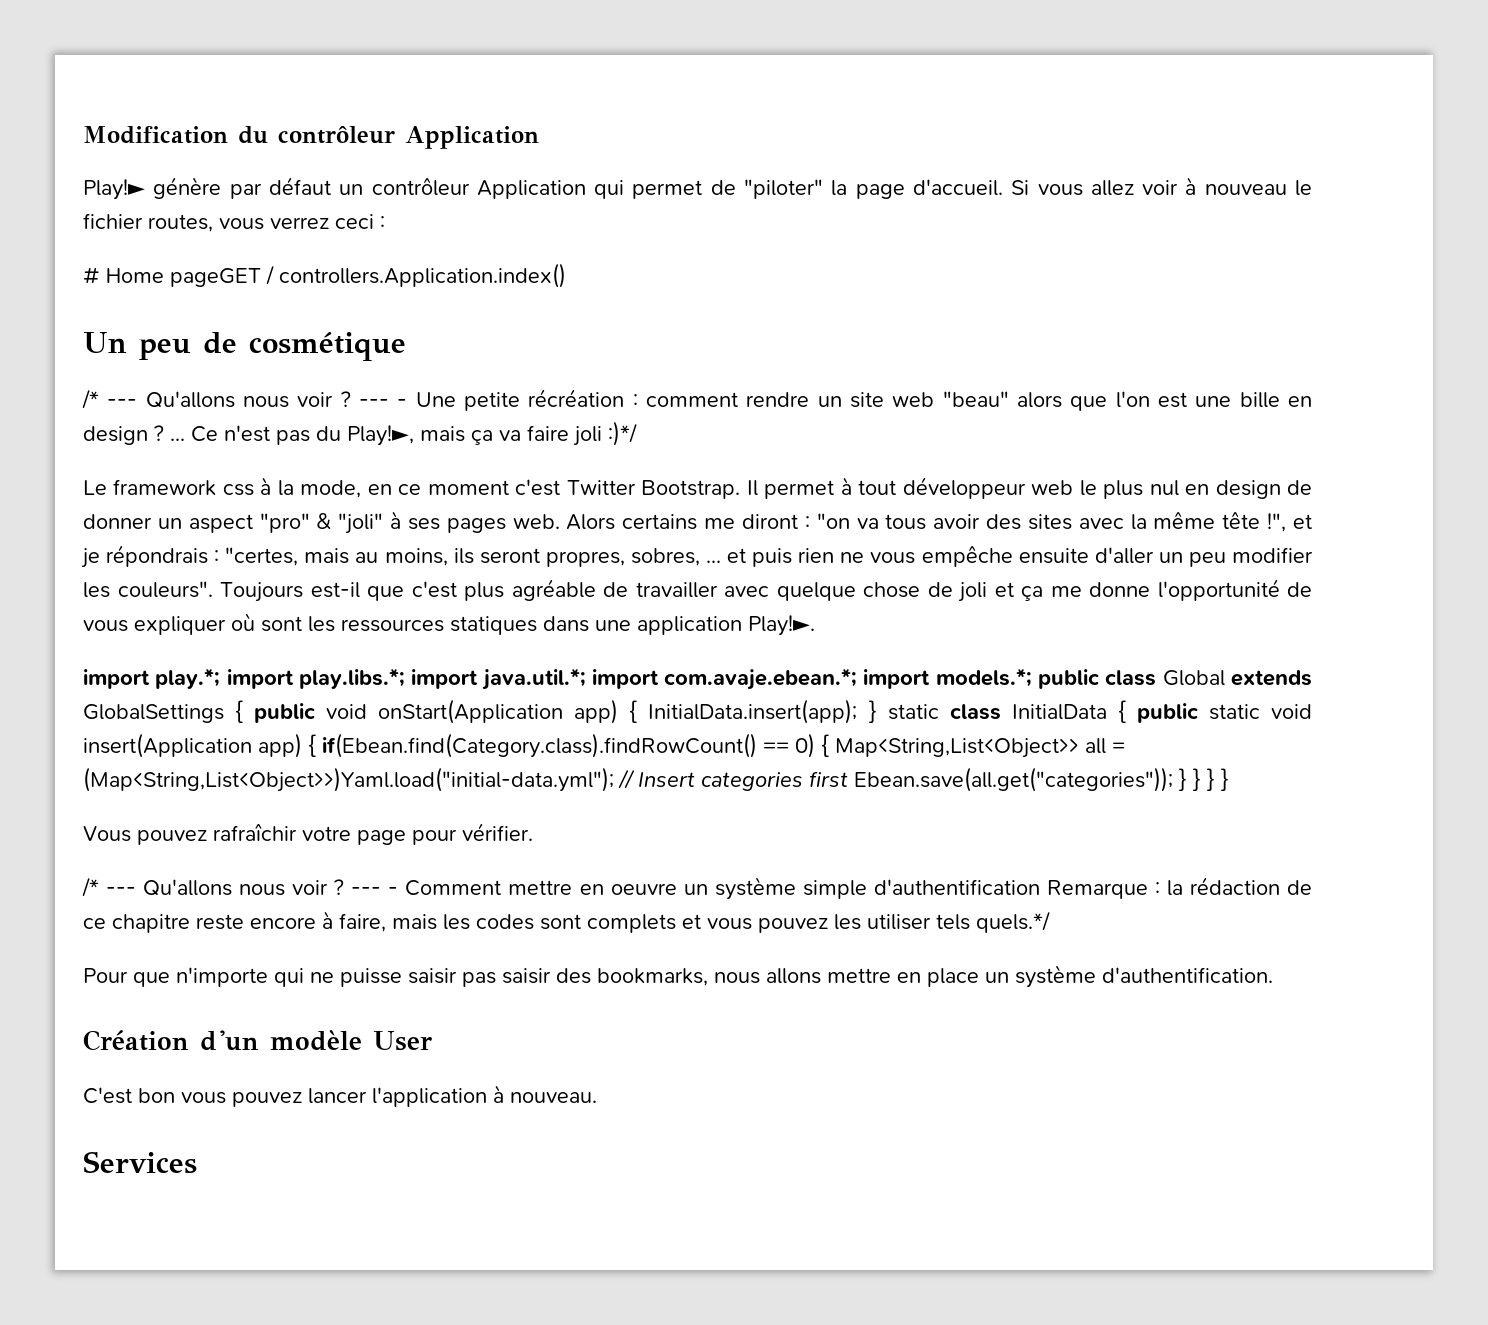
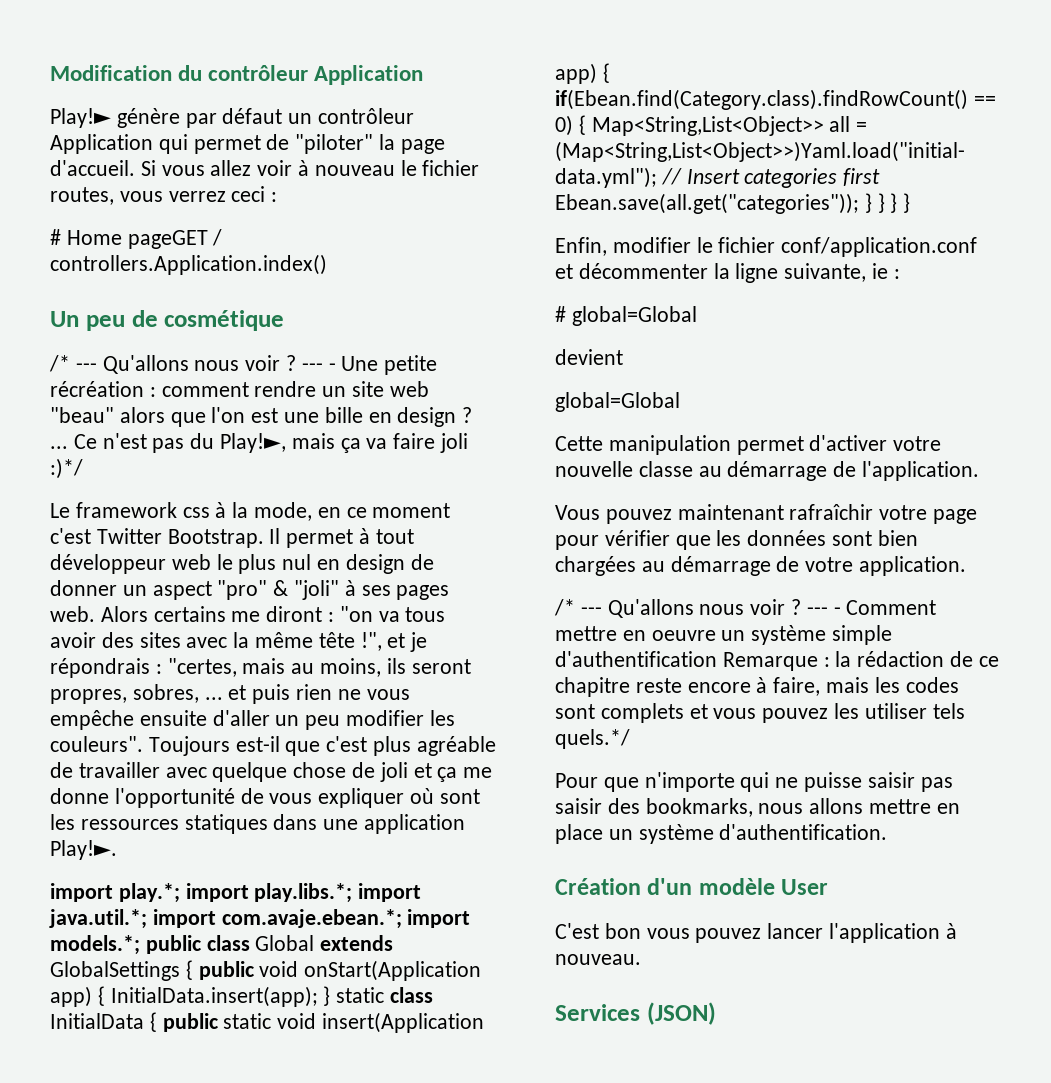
(1229, 779) none -> [555,237,978,257] [555,263,900,283] [555,306,697,326] [555,349,623,365] [555,392,680,412] [555,435,942,455] [555,461,980,481] // Enfin, modifier le fichier conf/application.conf et décommenter la ligne suivante, ie : // # global=Global // devient // global=Global // Cette manipulation permet d'activer votre nouvelle classe au démarrage de l'application.
(207, 837) none -> [677,504,784,520] maintenant
[462,823,533,841] vérifier. -> [604,530,918,550] [555,556,967,576] vérifier que les données sont bien chargées au démarrage de votre application.
(197, 1162) none -> [646,1002,716,1025] (JSON)

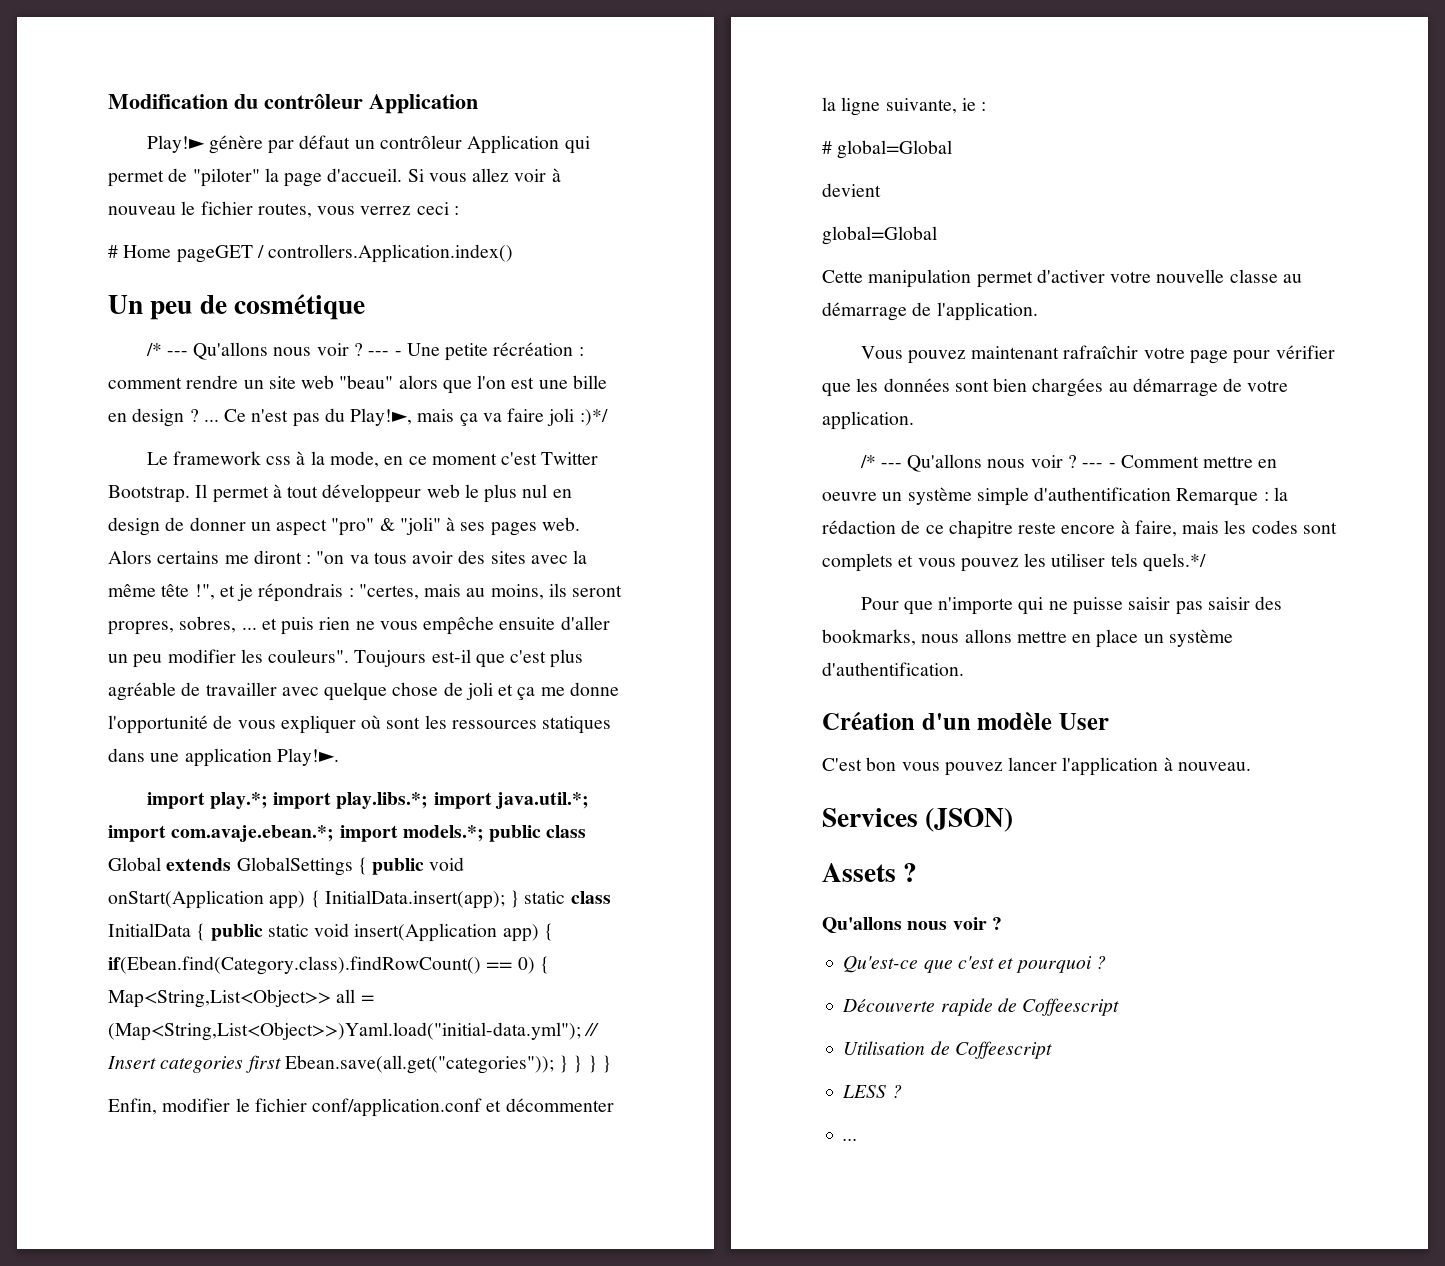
(716, 1013) none -> [822,863,918,882] [822,917,1002,933] [843,956,1106,973] [842,998,1120,1016] [843,1041,1052,1059] [842,1085,902,1098] [843,1138,859,1141] // Assets ? // Qu'allons nous voir ? // Qu'est-ce que c'est et pourquoi ? // Découverte rapide de Coffeescript // Utilisation de Coffeescript // LESS ? // ...

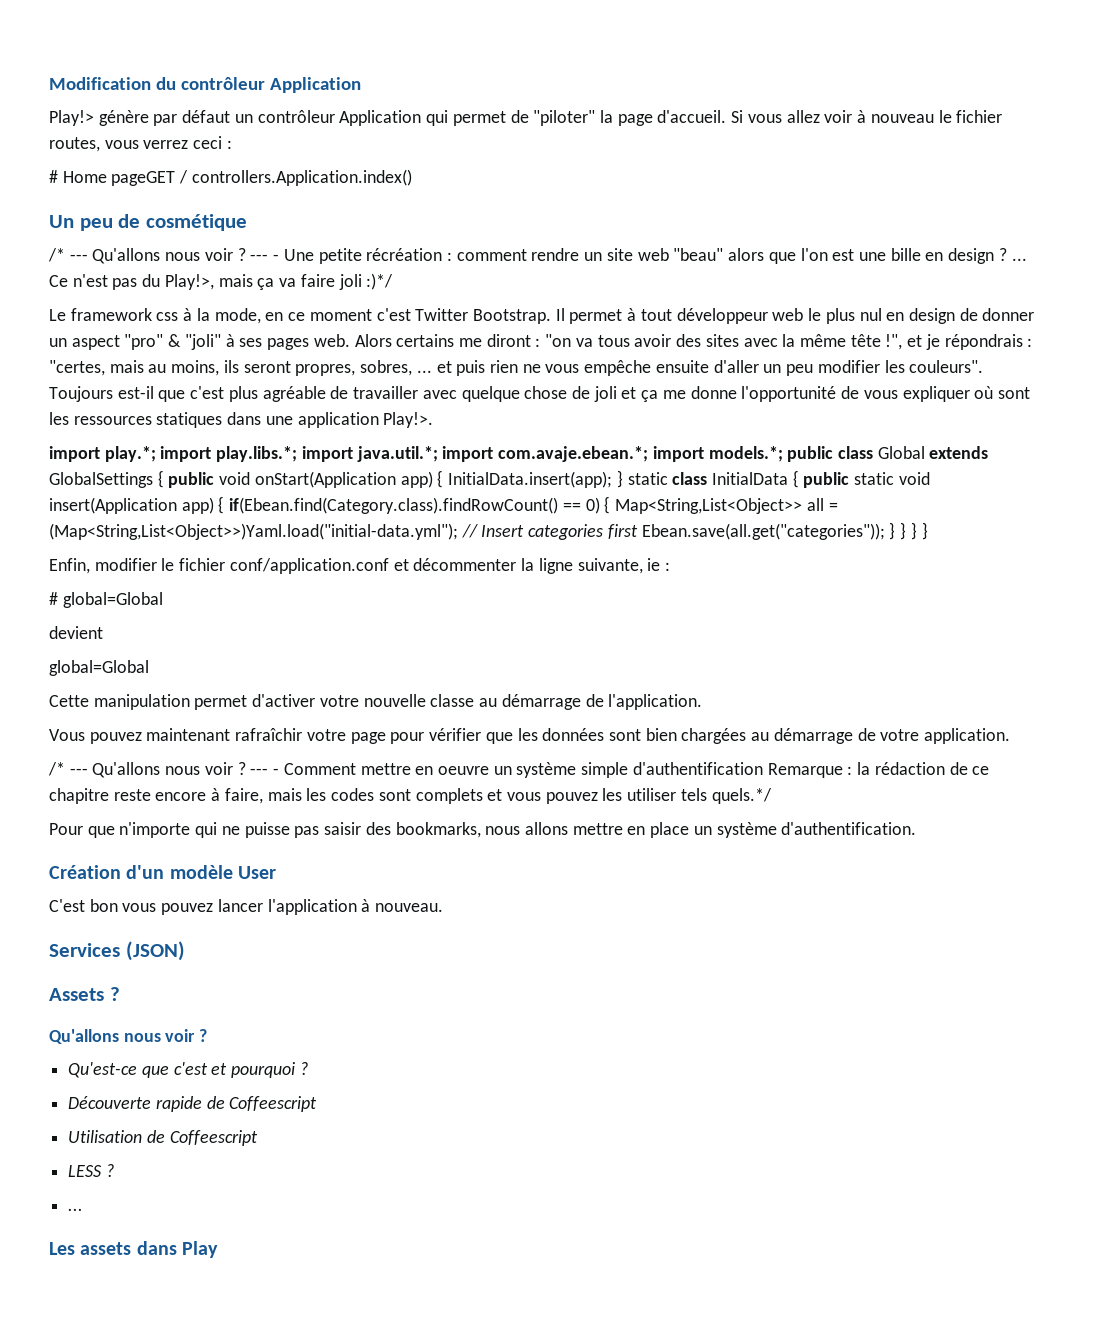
[146,135,205,153] Play!► -> [49,110,94,126] Play!>
[350,408,413,426] Play!►, -> [164,274,214,290] Play!>,
[276,748,339,766] Play!►. -> [383,412,434,428] Play!>.
[1128,597,1171,610] saisir -> (290, 830) none
(859, 1139) none -> [49,1241,218,1258] // Les assets dans Play

